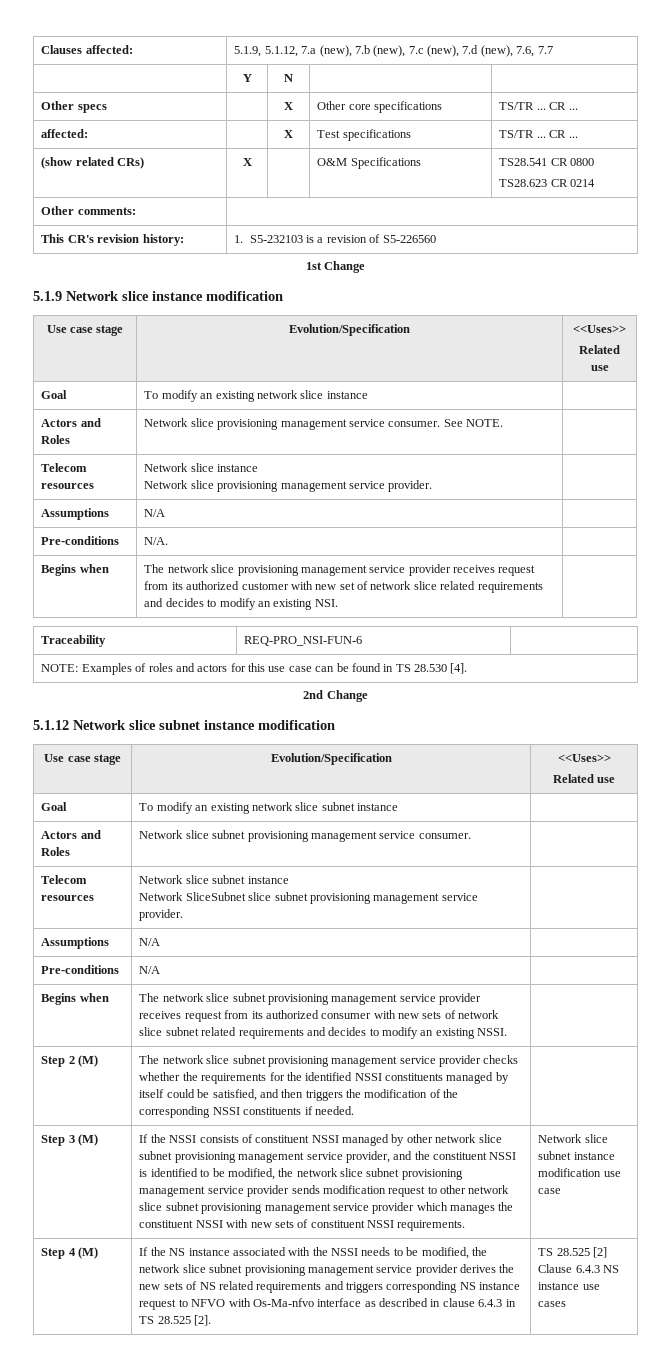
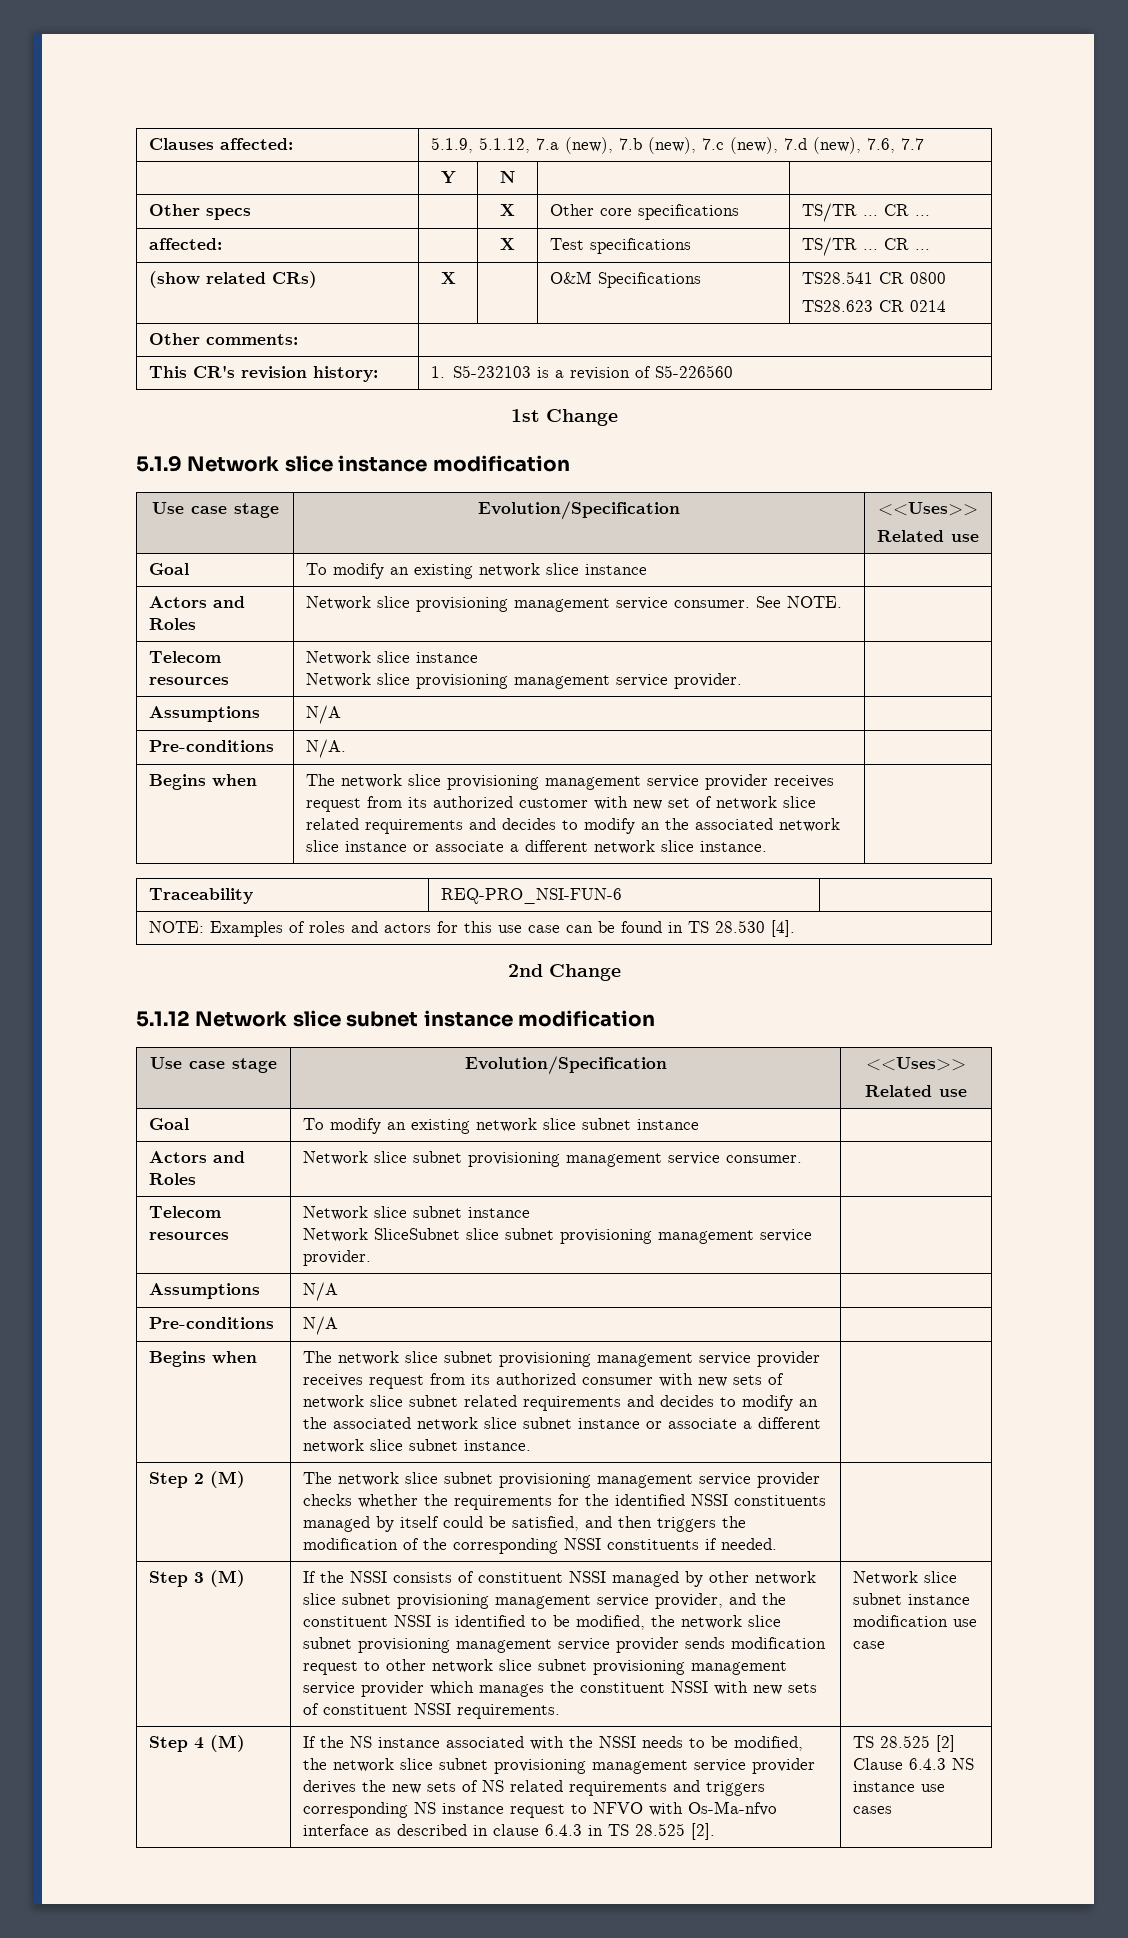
[273,599,338,610] existing NSI. -> [664,818,840,832] [305,840,767,854] the associated network slice instance or associate a different network slice instance.
[435,1028,508,1039] existing NSSI. -> [302,1417,821,1431] [302,1439,531,1453] the associated network slice subnet instance or associate a different network slice subnet instance.

